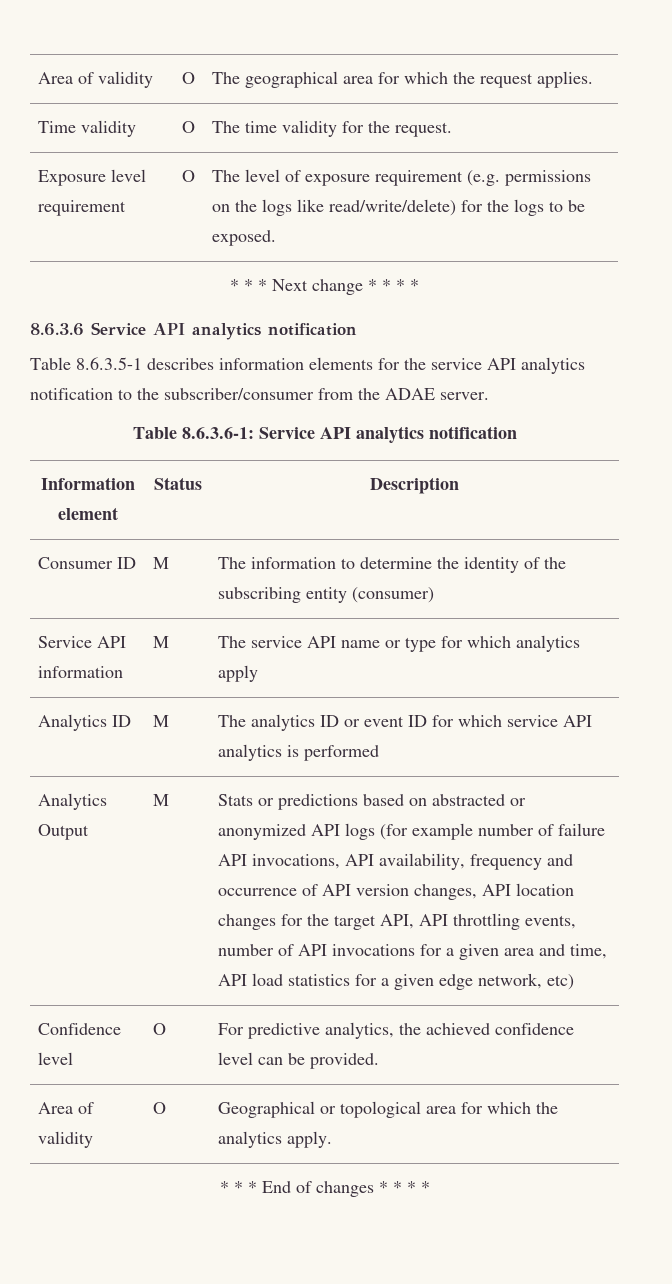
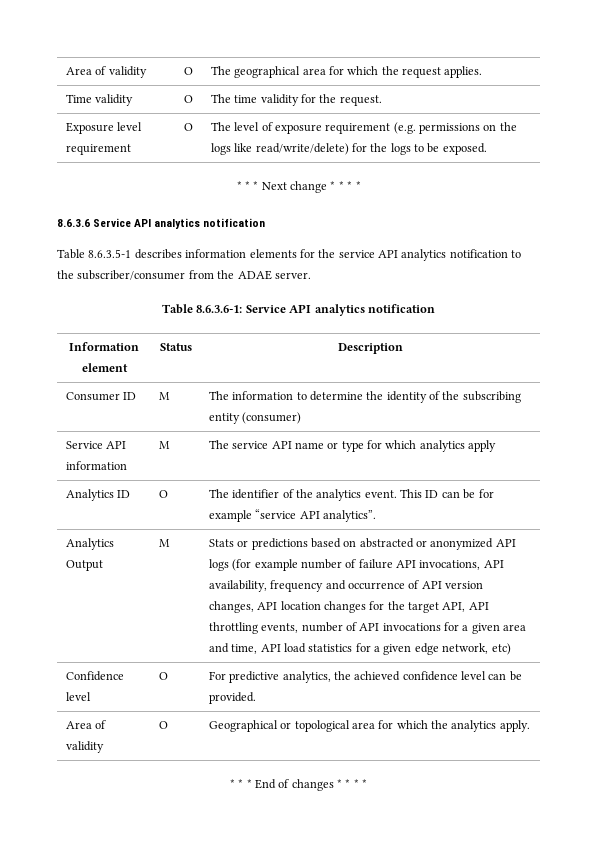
[153,715,170,727] [218,714,593,731] [218,744,380,761] M | The analytics ID or event ID for which service API analytics is performed -> [158,490,168,498] [208,489,494,501] [208,509,376,522] O | The identifier of the analytics event. This ID can be for example “service API analytics”.

